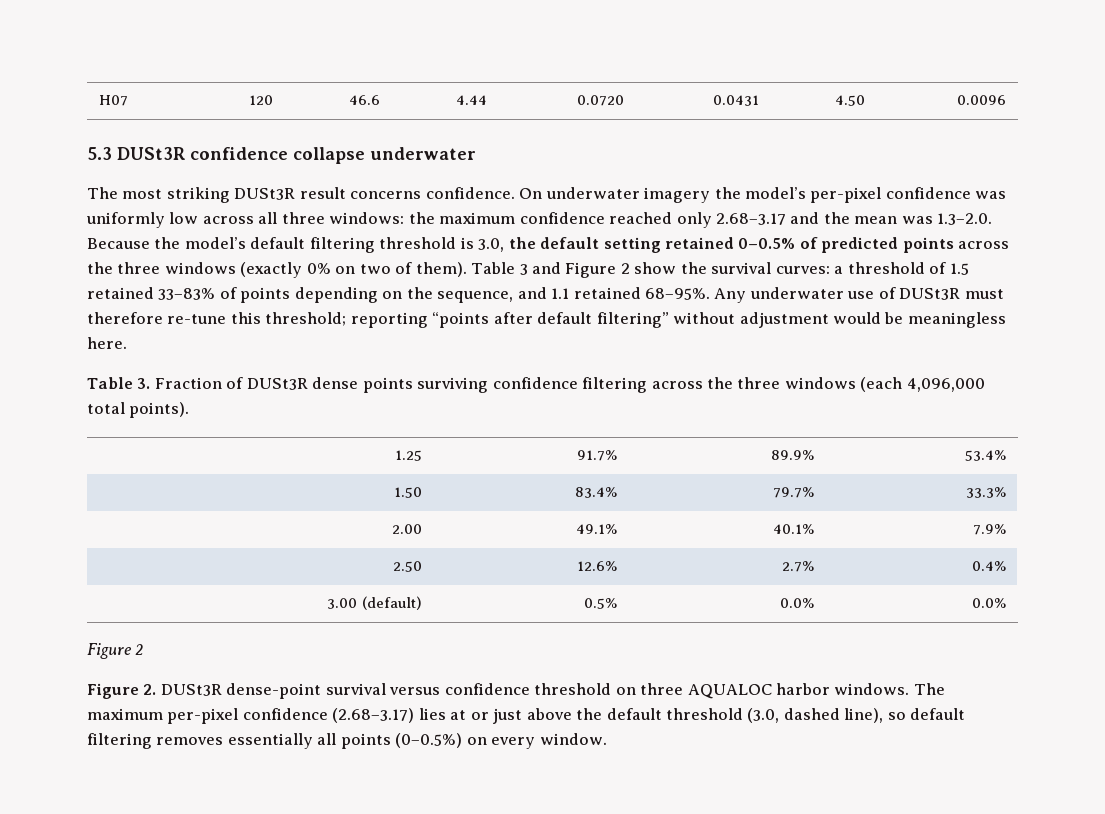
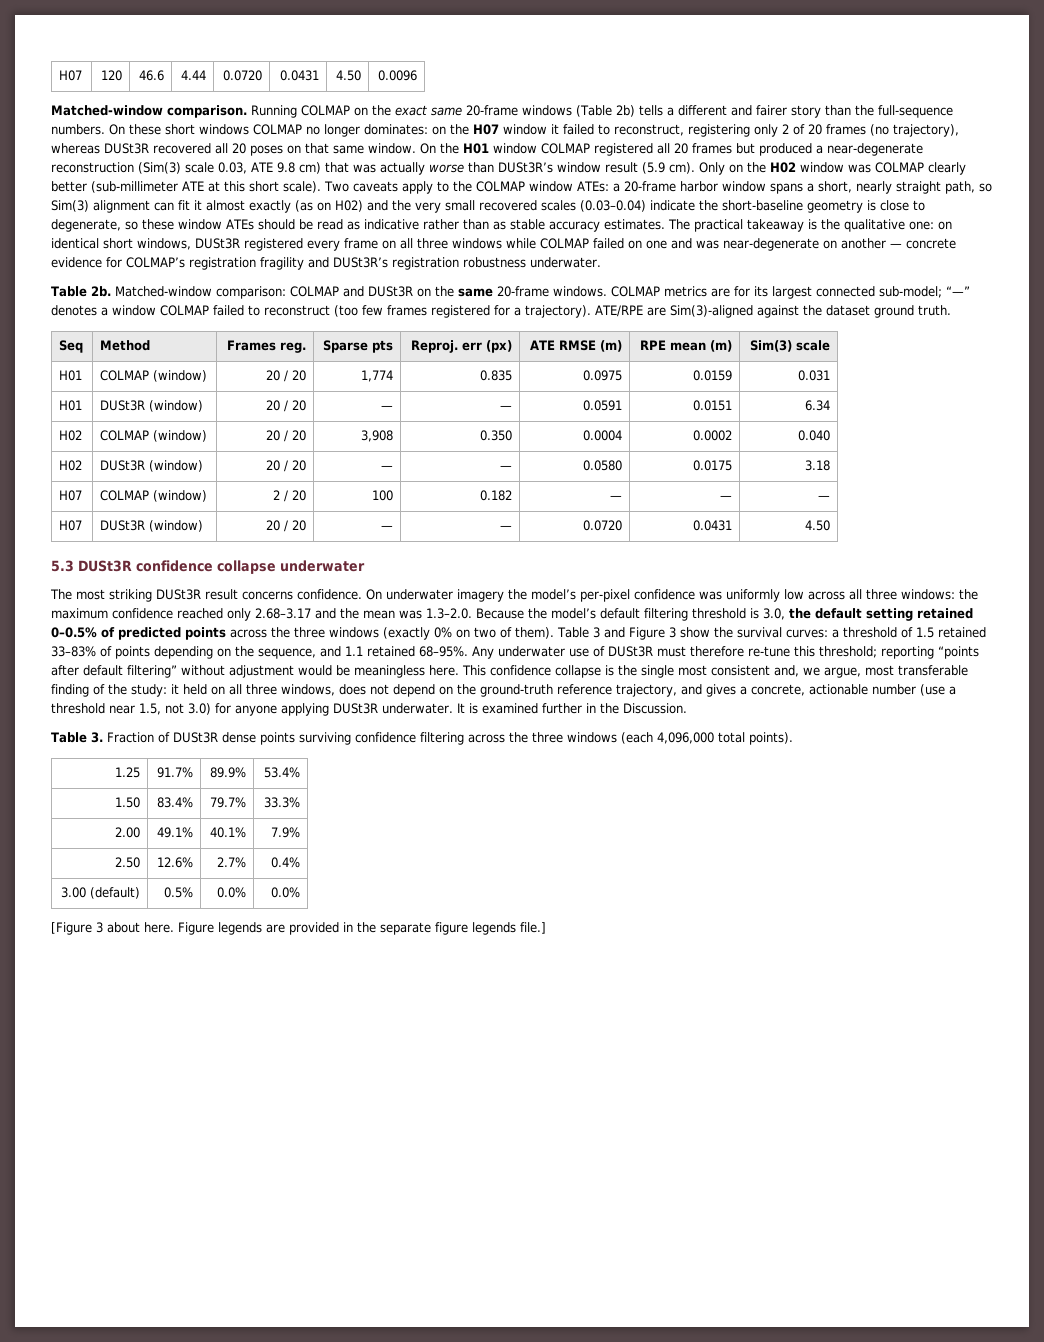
(1006, 100) none -> [51,105,953,118] [51,124,959,137] [51,143,923,156] [51,162,966,175] [51,181,992,194] [51,200,925,213] [51,219,952,232] [51,238,956,251] [51,257,601,270] [51,286,970,299] [51,305,951,318] [59,340,84,353] [100,340,151,351] [226,340,306,353] [322,340,393,353] [410,340,512,353] [529,340,622,352] [639,340,732,352] [749,340,830,352] [59,370,83,381] [100,370,208,382] [265,370,306,382] [360,370,393,382] [479,370,512,381] [582,370,622,381] [692,370,732,381] [797,370,830,381] [59,400,83,411] [100,400,204,412] [265,400,306,412] [380,405,393,410] [499,405,512,410] [582,400,622,411] [692,400,732,411] [804,400,830,411] [59,430,83,441] [100,430,208,442] [265,430,306,442] [360,430,393,442] [479,430,512,441] [582,430,622,441] [692,430,732,441] [797,430,830,441] [59,460,83,471] [100,460,204,472] [265,460,306,472] [380,465,393,470] [499,465,512,470] [582,460,622,471] [692,460,732,471] [804,460,830,471] [59,490,83,501] [100,490,208,502] [272,490,306,502] [371,490,393,501] [479,490,512,501] [609,495,622,500] [719,495,732,500] [817,495,830,500] [59,520,83,531] [100,520,204,532] [265,520,306,532] [380,525,393,530] [499,525,512,530] [582,520,622,531] [692,520,732,531] [804,520,830,531] // Matched-window comparison. Running COLMAP on the exact same 20-frame windows (Table 2b) tells a different and fairer story than the full-sequence numbers. On these short windows COLMAP no longer dominates: on the H07 window it failed to reconstruct, registering only 2 of 20 frames (no trajectory), whereas DUSt3R recovered all 20 poses on that same window. On the H01 window COLMAP registered all 20 frames but produced a near-degenerate reconstruction (Sim(3) scale 0.03, ATE 9.8 cm) that was actually worse than DUSt3R’s window result (5.9 cm). Only on the H02 window was COLMAP clearly better (sub-millimeter ATE at this short scale). Two caveats apply to the COLMAP window ATEs: a 20-frame harbor window spans a short, nearly straight path, so Sim(3) alignment can fit it almost exactly (as on H02) and the very small recovered scales (0.03–0.04) indicate the short-baseline geometry is close to degenerate, so these window ATEs should be read as indicative rather than as stable accuracy estimates. The practical takeaway is the qualitative one: on identical short windows, DUSt3R registered every frame on all three windows while COLMAP failed on one and was near-degenerate on another — concrete evidence for COLMAP’s registration fragility and DUSt3R’s registration robustness underwater. // Table 2b. Matched-window comparison: COLMAP and DUSt3R on the same 20-frame windows. COLMAP metrics are for its largest connected sub-model; “—” denotes a window COLMAP failed to reconstruct (too few frames registered for a trajectory). ATE/RPE are Sim(3)-aligned against the dataset ground truth. // Seq | Method | Frames reg. | Sparse pts | Reproj. err (px) | ATE RMSE (m) | RPE mean (m) | Sim(3) scale // H01 | COLMAP (window) | 20 / 20 | 1,774 | 0.835 | 0.0975 | 0.0159 | 0.031 // H01 | DUSt3R (window) | 20 / 20 | — | — | 0.0591 | 0.0151 | 6.34 // H02 | COLMAP (window) | 20 / 20 | 3,908 | 0.350 | 0.0004 | 0.0002 | 0.040 // H02 | DUSt3R (window) | 20 / 20 | — | — | 0.0580 | 0.0175 | 3.18 // H07 | COLMAP (window) | 2 / 20 | 100 | 0.182 | — | — | — // H07 | DUSt3R (window) | 20 / 20 | — | — | 0.0720 | 0.0431 | 4.50
[620,263,630,274] 2 -> [668,627,676,638] 3
(127, 343) none -> [462,665,968,678] [51,684,956,697] [51,703,687,716] This confidence collapse is the single most consistent and, we argue, most transferable finding of the study: it held on all three windows, does not depend on the ground-truth reference trajectory, and gives a concrete, actionable number (use a threshold near 1.5, not 3.0) for anyone applying DUSt3R underwater. It is examined further in the Discussion.
[87,643,144,659] [87,683,945,699] [87,708,966,724] [87,733,607,749] Figure 2 // Figure 2. DUSt3R dense-point survival versus confidence threshold on three AQUALOC harbor windows. The maximum per-pixel confidence (2.68–3.17) lies at or just above the default threshold (3.0, dashed line), so default filtering removes essentially all points (0–0.5%) on every window. -> [51,922,546,935] [Figure 3 about here. Figure legends are provided in the separate figure legends file.]

